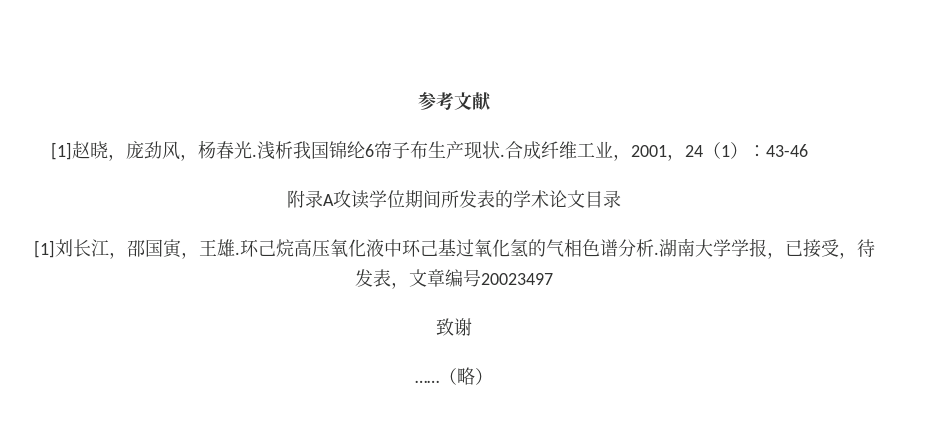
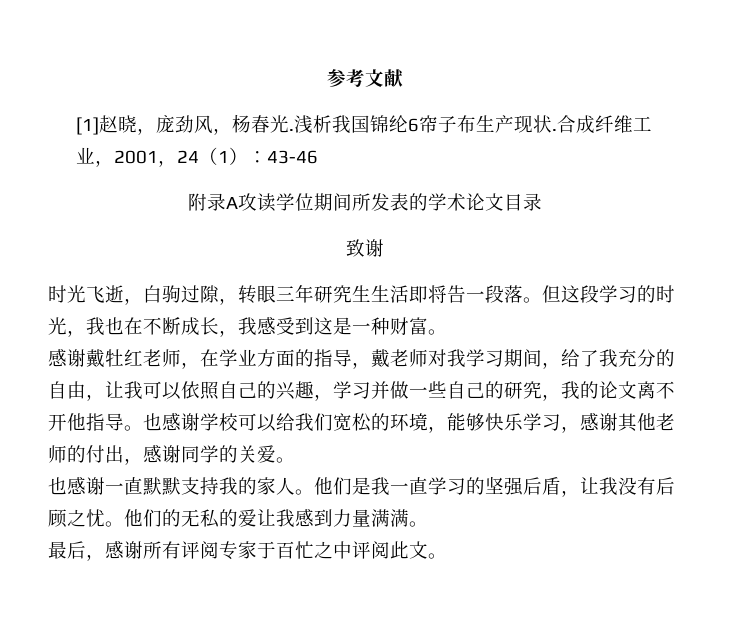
[33,238,875,259] [355,269,553,289] [436,318,472,336] [415,367,493,385] [1]刘长江，邵国寅，王雄.环己烷高压氧化液中环己基过氧化氢的气相色谱分析.湖南大学学报，已接受，待发表，文章编号20023497 // 致谢 // ……（略） -> [346,239,384,257] [48,284,675,305] [48,317,447,337] [48,349,675,369] [48,381,675,401] [48,413,675,433] [48,445,295,465] [48,476,675,497] [48,509,428,528] [48,541,447,561] 致谢 // 时光飞逝，白驹过隙，转眼三年研究生生活即将告一段落。但这段学习的时光，我也在不断成长，我感受到这是一种财富。 // 感谢戴牡红老师，在学业方面的指导，戴老师对我学习期间，给了我充分的自由，让我可以依照自己的兴趣，学习并做一些自己的研究，我的论文离不开他指导。也感谢学校可以给我们宽松的环境，能够快乐学习，感谢其他老师的付出，感谢同学的关爱。 // 也感谢一直默默支持我的家人。他们是我一直学习的坚强后盾，让我没有后顾之忧。他们的无私的爱让我感到力量满满。 // 最后，感谢所有评阅专家于百忙之中评阅此文。

